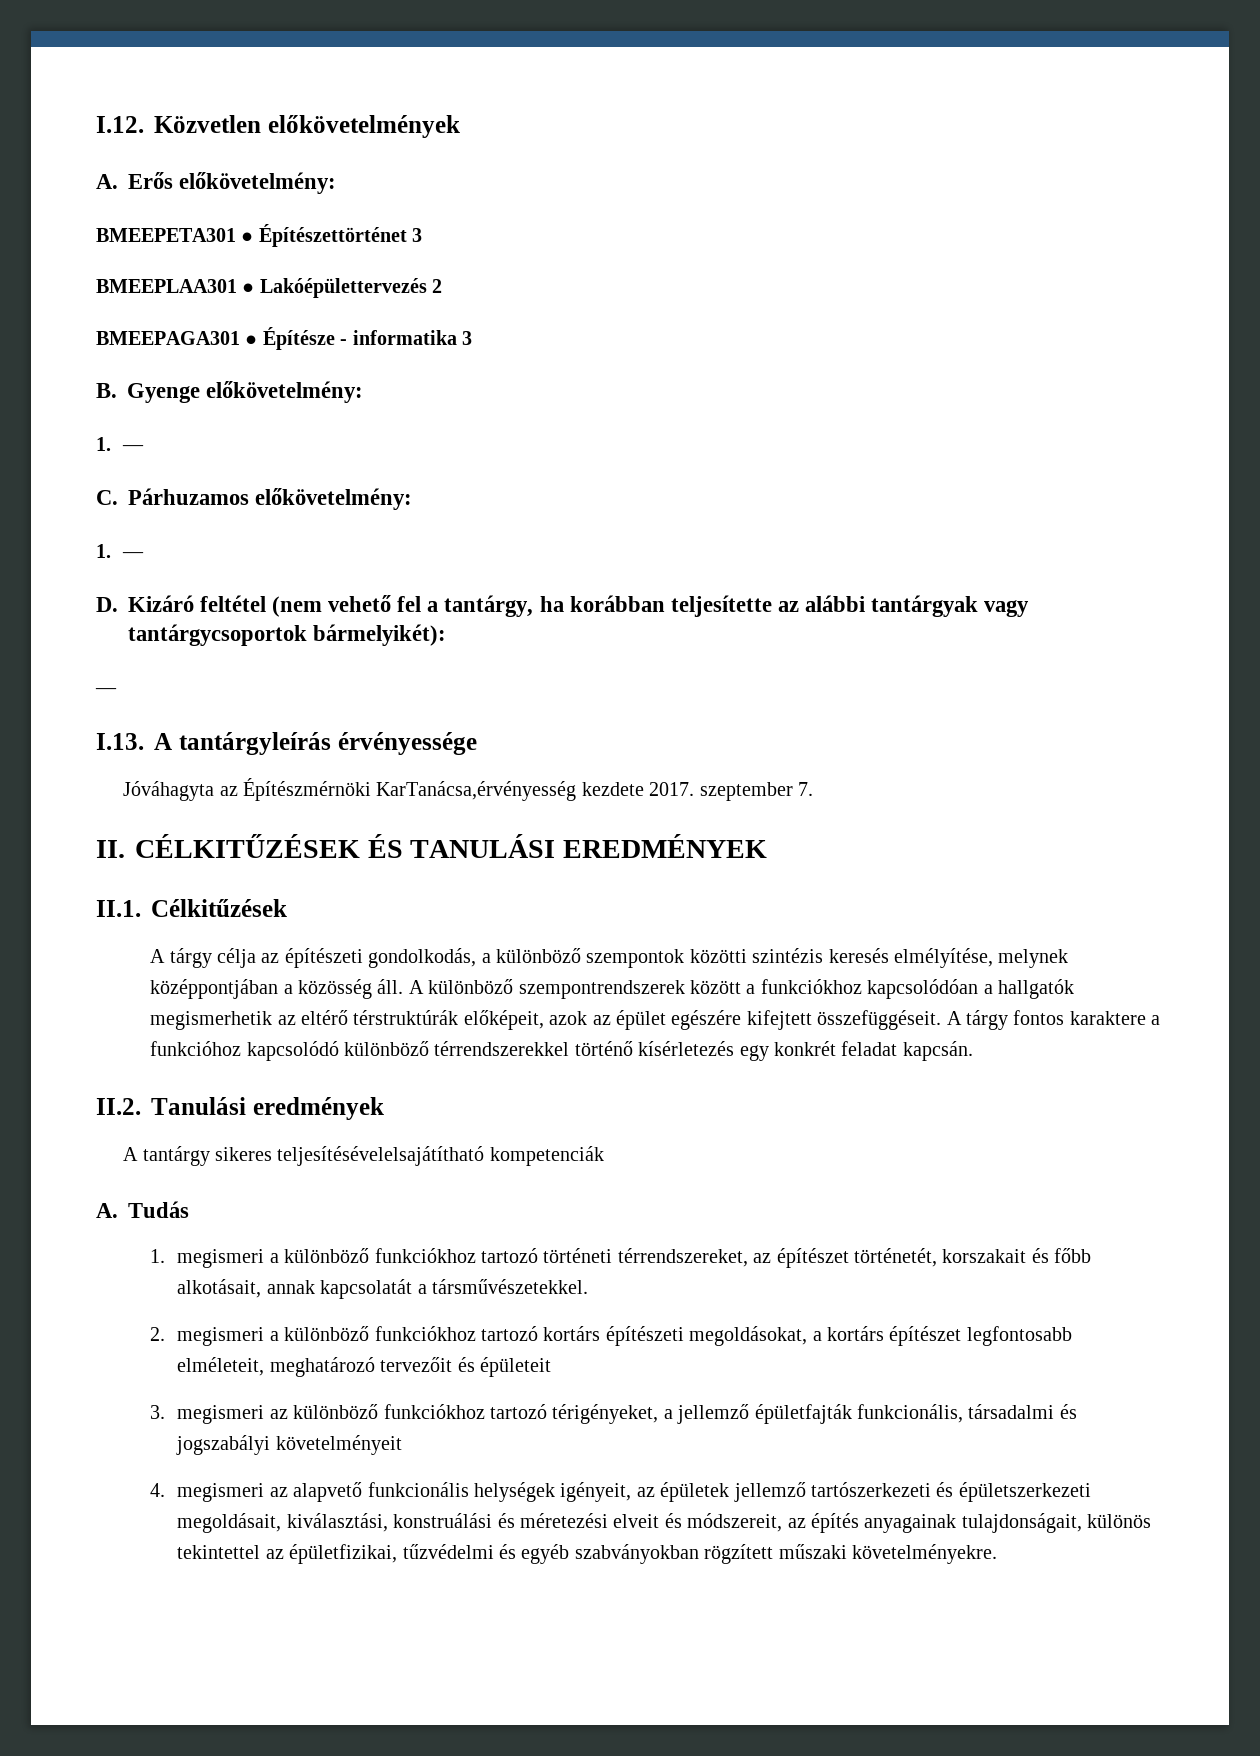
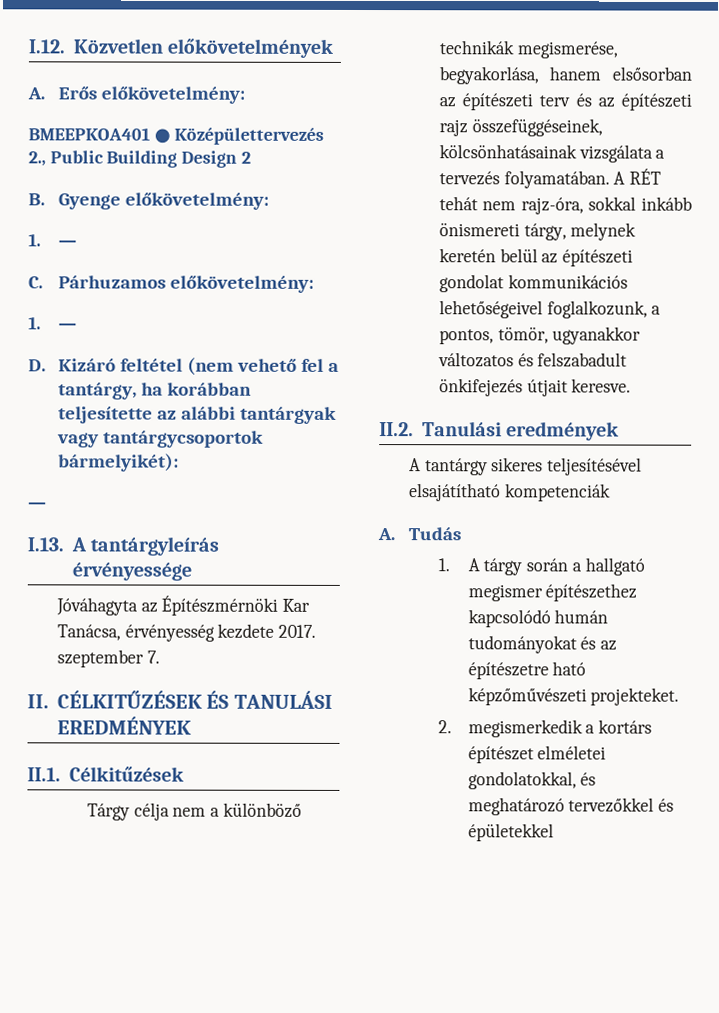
[96,224,423,247] [96,278,443,298] [96,327,472,350] BMEEPETA301 ● Építészettörténet 3 // BMEEPLAA301 ● Lakóépülettervezés 2 // BMEEPAGA301 ● Építésze - informatika 3 -> [28,127,325,145] [28,150,251,168] BMEEPKOA401 ● Középülettervezés 2., Public Building Design 2
[376,781,577,801] KarTanácsa,érvényesség -> [282,598,311,612] [56,624,215,642] Kar Tanácsa, érvényesség
[150,948,1069,968] [150,979,1075,999] [150,1010,1161,1030] [150,1041,973,1061] A tárgy célja az építészeti gondolkodás, a különböző szempontok közötti szintézis keresés elmélyítése, melynek középpontjában a közösség áll. A különböző szempontrendszerek között a funkciókhoz kapcsolódóan a hallgatók megismerhetik az eltérő térstruktúrák előképeit, azok az épület egészére kifejtett összefüggéseit. A tárgy fontos karaktere a funkcióhoz kapcsolódó különböző térrendszerekkel történő kísérletezés egy konkrét feladat kapcsán. -> [86,802,302,821] [438,40,618,59] [438,66,692,85] [438,93,692,111] [438,118,603,137] [438,144,666,163] [438,168,661,189] [438,196,692,215] [438,222,637,241] [438,248,633,267] [438,274,628,293] [438,300,662,319] [438,326,642,345] [437,352,628,368] [438,378,632,397] Tárgy célja nem a különböző technikák megismerése, begyakorlása, hanem elsősorban az építészeti terv és az építészeti rajz összefüggéseinek, kölcsönhatásainak vizsgálata a tervezés folyamatában. A RÉT tehát nem rajz-óra, sokkal inkább önismereti tárgy, melynek keretén belül az építészeti gondolat kommunikációs lehetőségeivel foglalkozunk, a pontos, tömör, ugyanakkor változatos és felszabadult önkifejezés útjait keresve.
[277,1146,485,1166] teljesítésévelelsajátítható -> [547,457,643,476] [408,483,501,502] teljesítésével elsajátítható
[177,1248,1092,1268] [177,1279,588,1299] [150,1326,1072,1346] [177,1357,551,1377] [150,1404,1077,1424] [176,1435,402,1455] [150,1482,1091,1502] [177,1513,1152,1533] [177,1544,997,1564] megismeri a különböző funkciókhoz tartozó történeti térrendszereket, az építészet történetét, korszakait és főbb alkotásait, annak kapcsolatát a társművészetekkel. // 2. megismeri a különböző funkciókhoz tartozó kortárs építészeti megoldásokat, a kortárs építészet legfontosabb elméleteit, meghatározó tervezőit és épületeit // 3. megismeri az különböző funkciókhoz tartozó térigényeket, a jellemző épületfajták funkcionális, társadalmi és jogszabályi követelményeit // 4. megismeri az alapvető funkcionális helységek igényeit, az épületek jellemző tartószerkezeti és épületszerkezeti megoldásait, kiválasztási, konstruálási és méretezési elveit és módszereit, az építés anyagainak tulajdonságait, különös tekintettel az épületfizikai, tűzvédelmi és egyéb szabványokban rögzített műszaki követelményekre. -> [467,557,645,576] [467,583,638,602] [467,609,609,628] [467,635,618,654] [467,661,587,680] [467,687,680,706] [437,719,653,738] [467,745,607,764] [467,771,597,790] [467,797,675,816] [467,823,554,842] A tárgy során a hallgató megismer építészethez kapcsolódó humán tudományokat és az építészetre ható képzőművészeti projekteket. // 2. megismerkedik a kortárs építészet elméletei gondolatokkal, és meghatározó tervezőkkel és épületekkel

